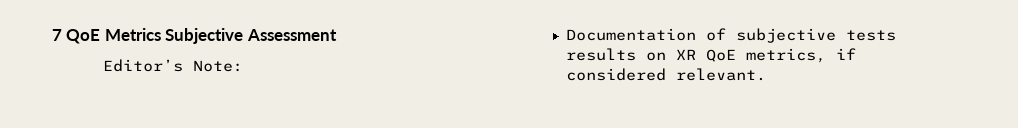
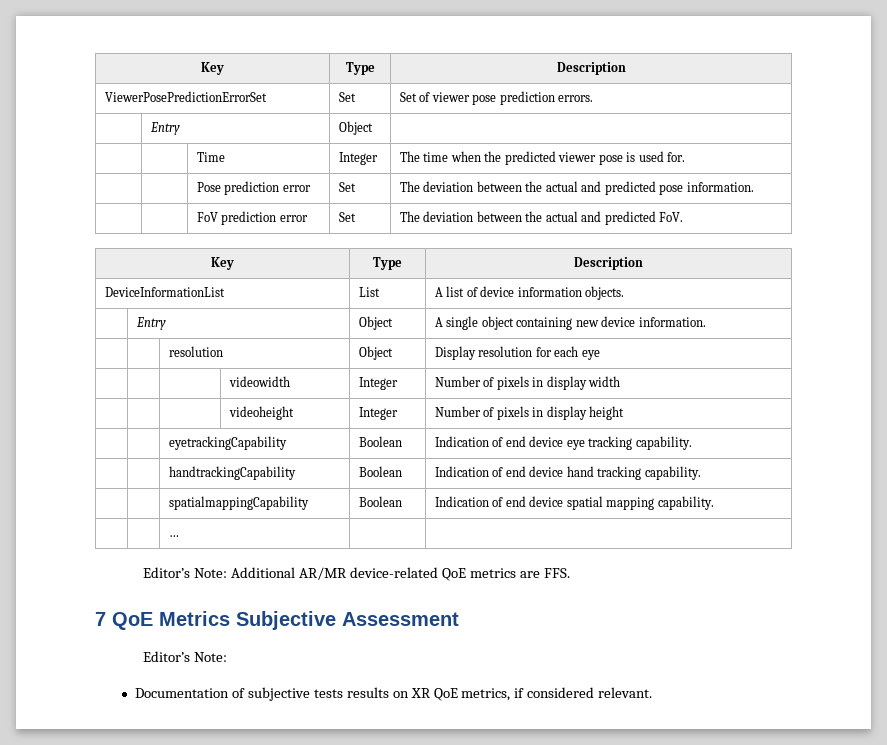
(52, 35) none -> [201,62,224,75] [345,62,375,75] [556,62,626,75] [104,91,267,102] [338,92,356,102] [399,91,594,105] [149,122,180,135] [338,121,373,135] [196,152,225,162] [338,152,378,165] [399,151,686,165] [196,181,311,195] [338,182,356,192] [399,181,754,195] [196,211,308,225] [338,212,356,222] [399,211,684,225] [211,257,234,270] [373,257,402,270] [574,257,643,270] [104,287,225,297] [358,287,380,297] [434,286,625,300] [135,317,166,330] [358,316,393,330] [434,316,706,330] [168,346,223,357] [358,346,393,360] [434,346,600,360] [228,376,290,387] [358,377,398,390] [434,376,621,390] [228,406,294,420] [358,407,398,420] [434,406,625,420] [168,436,287,450] [358,436,402,447] [434,436,692,450] [168,466,296,480] [358,466,402,477] [434,466,701,480] [168,496,309,510] [358,496,402,507] [434,496,714,510] [168,535,179,537] [143,567,570,581] Key | Type | Description // ViewerPosePredictionErrorSet | Set | Set of viewer pose prediction errors. // | Entry | Object | // | | Time | Integer | The time when the predicted viewer pose is used for. // | | Pose prediction error | Set | The deviation between the actual and predicted pose information. // | | FoV prediction error | Set | The deviation between the actual and predicted FoV. // Key | Type | Description // DeviceInformationList | List | A list of device information objects. // | Entry | Object | A single object containing new device information. // | | resolution | Object | Display resolution for each eye // | | | videowidth | Integer | Number of pixels in display width // | | | videoheight | Integer | Number of pixels in display height // | | eyetrackingCapability | Boolean | Indication of end device eye tracking capability. // | | handtrackingCapability | Boolean | Indication of end device hand tracking capability. // | | spatialmappingCapability | Boolean | Indication of end device spatial mapping capability. // | | … | | // Editor’s Note: Additional AR/MR device-related QoE metrics are FFS. //

